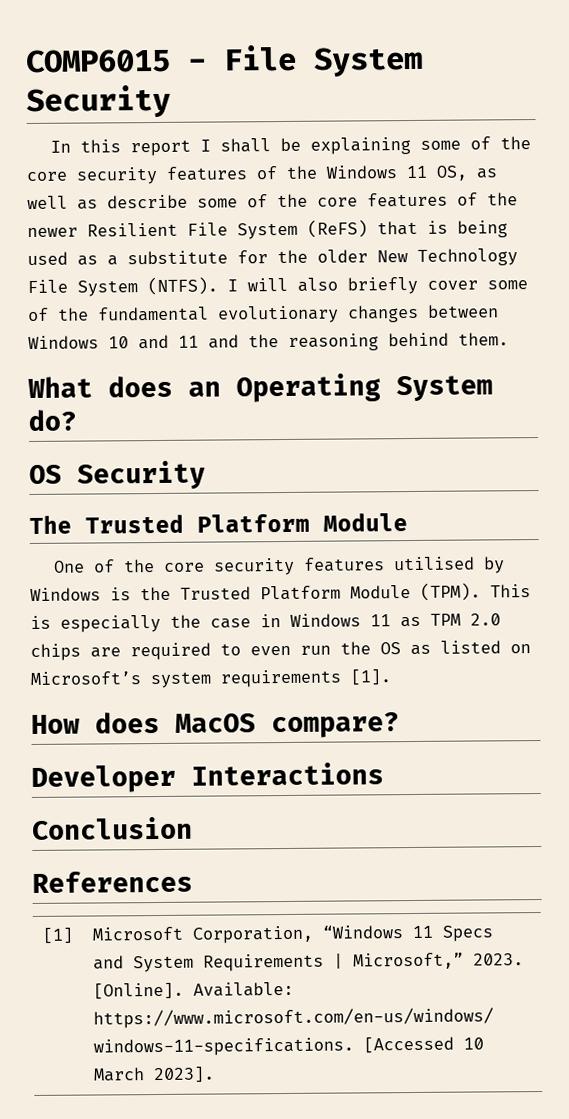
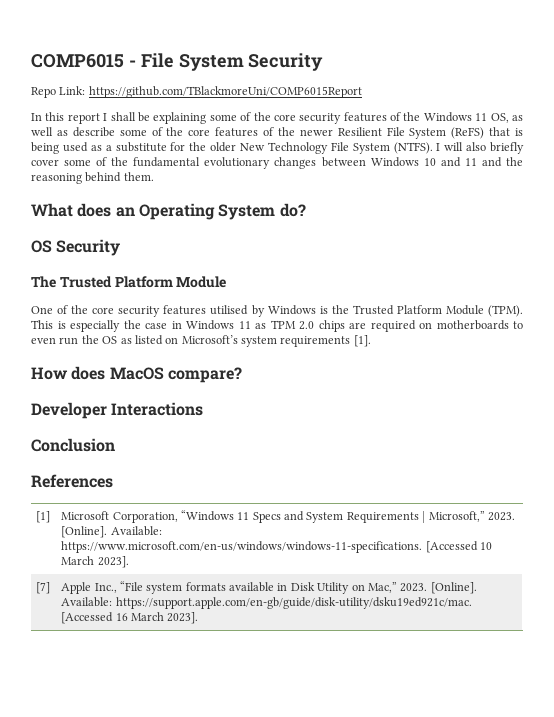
(171, 101) none -> [31,86,362,98] // Repo Link: https://github.com/TBlackmoreUni/COMP6015Report
(211, 651) none -> [419,320,509,330] on motherboards
(215, 1075) none -> [36,582,51,594] [61,581,477,594] [61,597,472,609] [61,612,199,624] // [7] | Apple Inc., “File system formats available in Disk Utility on Mac,” 2023. [Online]. Available: https://support.apple.com/en-gb/guide/disk-utility/dsku19ed921c/mac. [Accessed 16 March 2023].

